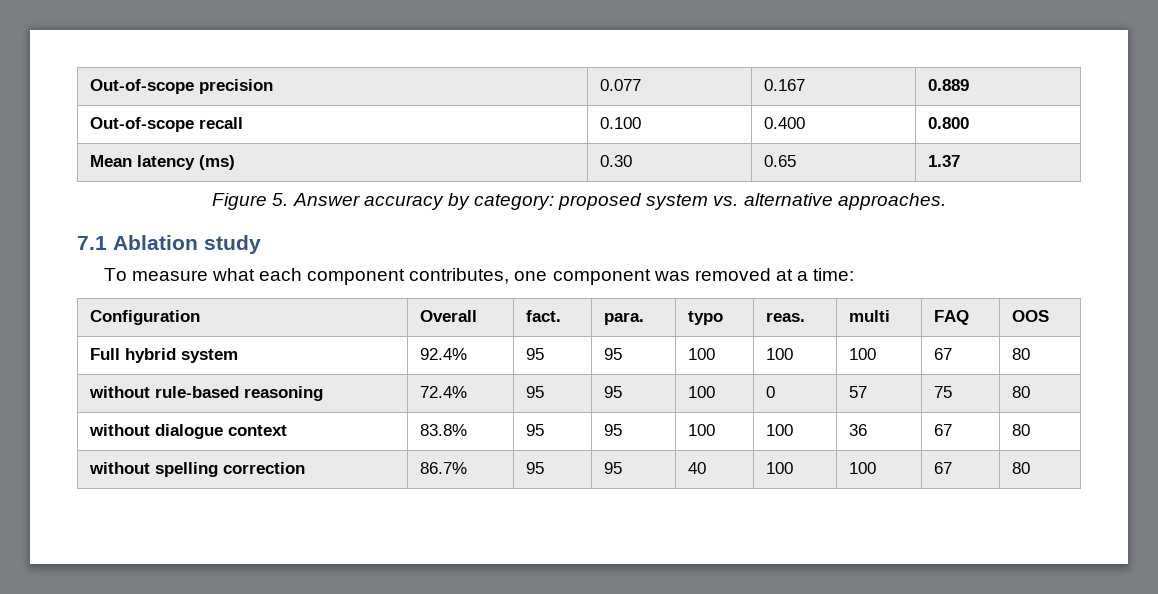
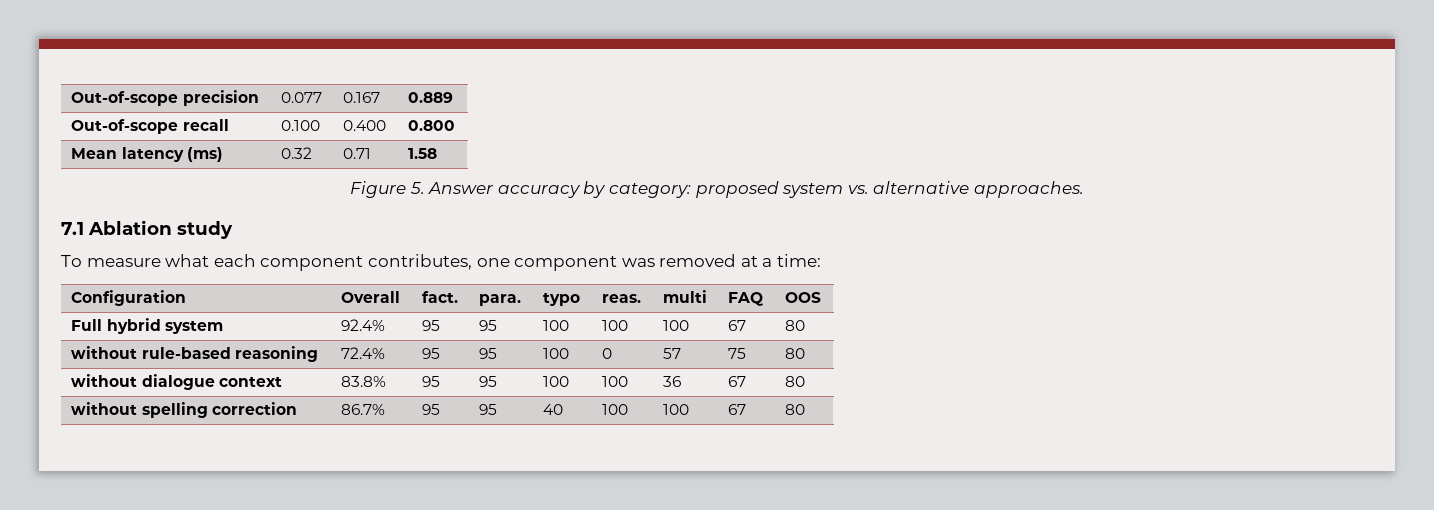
[599,155,632,167] [763,155,796,167] [927,155,960,167] 0.30 | 0.65 | 1.37 -> [281,147,313,159] [343,148,372,159] [408,148,438,159] 0.32 | 0.71 | 1.58

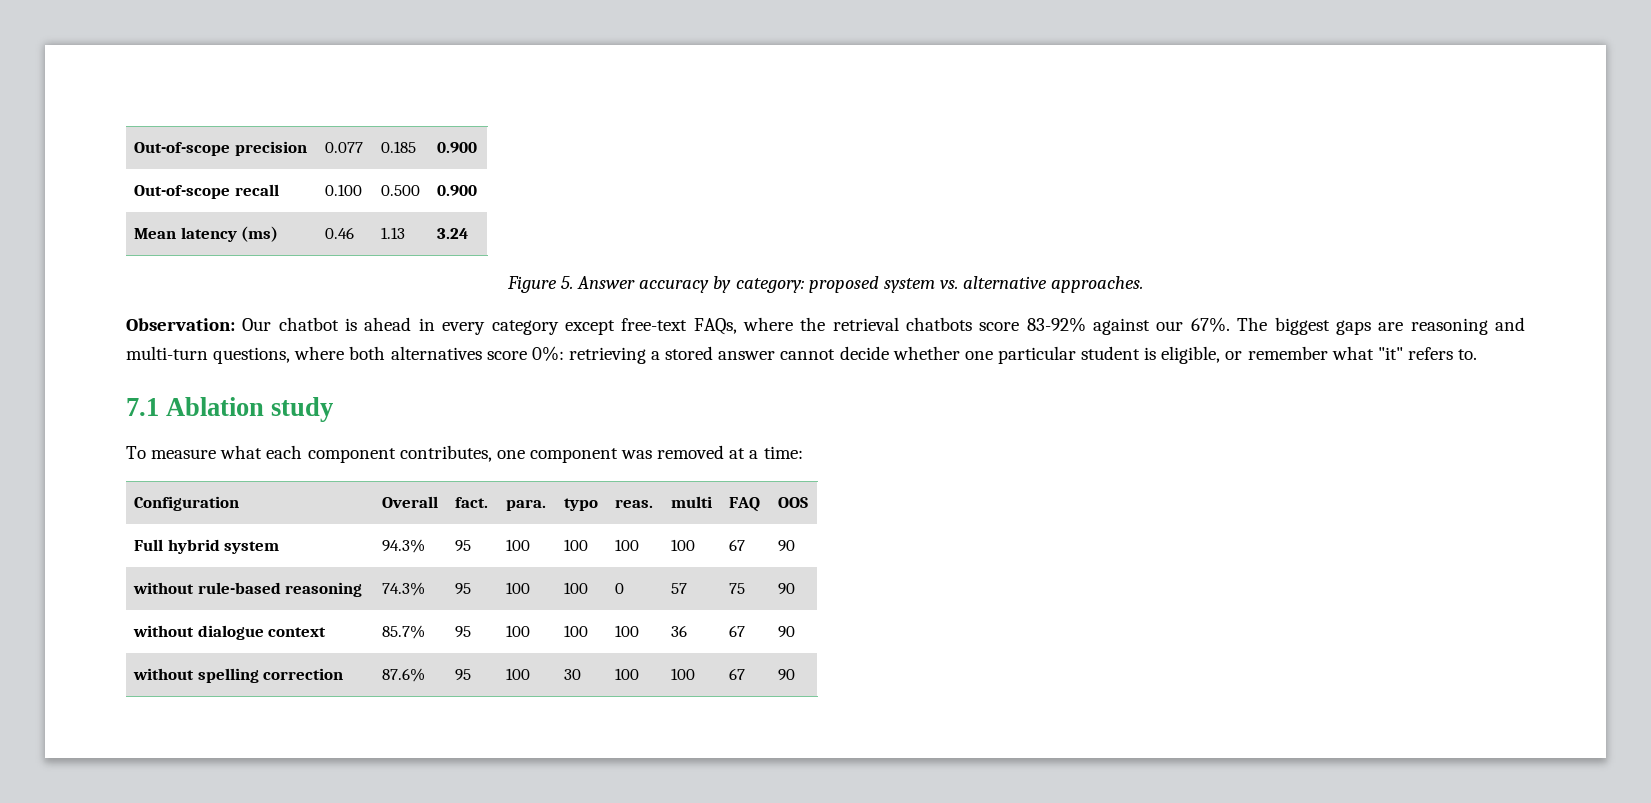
[343,92,381,103] [408,92,454,103] 0.167 | 0.889 -> [381,141,417,153] [437,142,478,153] 0.185 | 0.900
[343,120,387,131] [408,120,456,131] 0.400 | 0.800 -> [381,185,421,196] [437,185,478,196] 0.500 | 0.900
[281,147,313,159] [343,148,372,159] [408,148,438,159] 0.32 | 0.71 | 1.58 -> [325,227,355,239] [381,227,406,239] [437,228,469,239] 0.46 | 1.13 | 3.24
(1084, 189) none -> [126,317,1525,335] [126,346,1478,364] // Observation: Our chatbot is ahead in every category except free-text FAQs, where the retrieval chatbots score 83-92% against our 67%. The biggest gaps are reasoning and multi-turn questions, where both alternatives score 0%: retrieving a stored answer cannot decide whether one particular student is eligible, or remember what "it" refers to.
[341,319,386,331] [422,320,441,331] [479,320,498,331] [543,320,570,331] [602,320,629,331] [663,320,690,331] [728,320,747,331] [785,320,806,331] 92.4% | 95 | 95 | 100 | 100 | 100 | 67 | 80 -> [382,539,426,553] [455,540,472,552] [506,539,531,551] [564,539,589,551] [615,539,640,551] [671,539,696,551] [729,539,746,551] [778,540,796,552] 94.3% | 95 | 100 | 100 | 100 | 100 | 67 | 90
[341,347,386,359] [422,348,441,359] [479,348,498,359] 72.4% | 95 | 95 -> [382,582,426,596] [455,583,472,595] [506,582,531,594] 74.3% | 95 | 100
[785,348,806,359] 80 -> [778,583,796,595] 90
[341,376,387,387] [422,376,441,387] [479,376,498,387] 83.8% | 95 | 95 -> [382,625,426,639] [455,626,472,638] [506,625,531,637] 85.7% | 95 | 100
[785,376,806,387] 80 -> [778,626,796,638] 90
[341,404,386,415] [422,404,441,415] [479,404,498,415] [543,404,564,415] [602,404,629,415] [663,404,690,415] [728,404,747,415] [785,404,806,415] 86.7% | 95 | 95 | 40 | 100 | 100 | 67 | 80 -> [382,668,426,682] [455,669,472,681] [506,668,531,680] [564,669,582,680] [615,668,640,680] [671,668,696,680] [729,668,746,680] [778,669,796,681] 87.6% | 95 | 100 | 30 | 100 | 100 | 67 | 90

